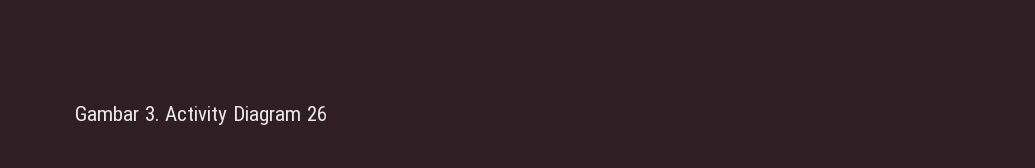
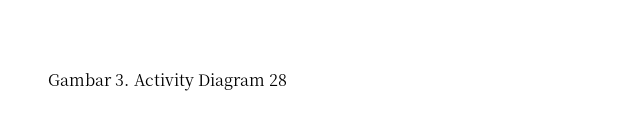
[306,106,327,121] 26 -> [269,74,288,86] 28

